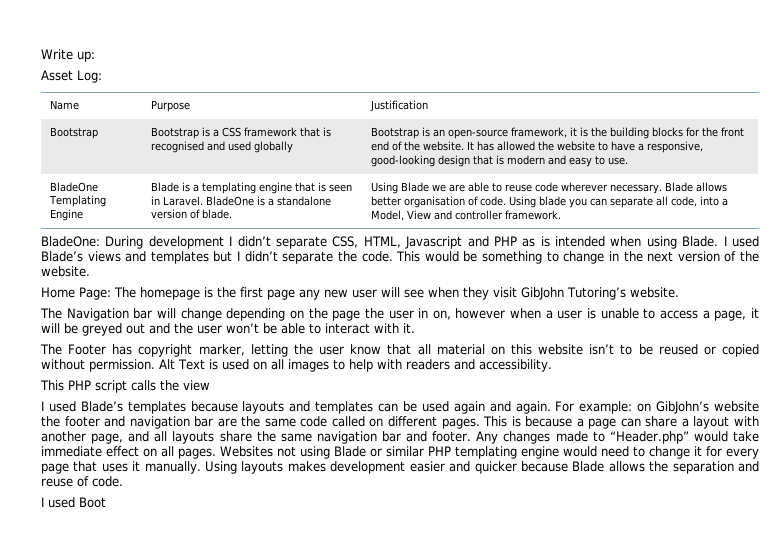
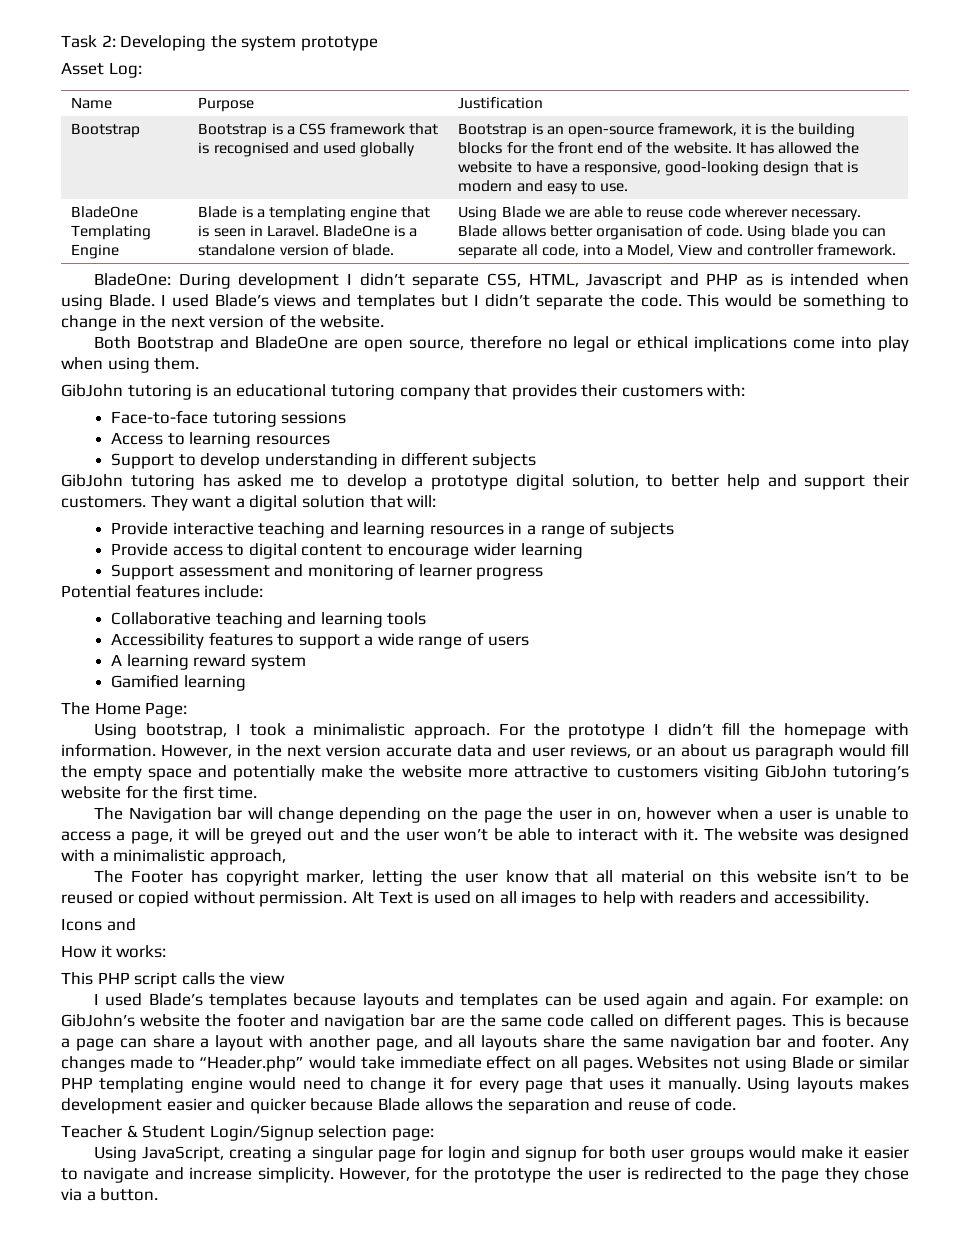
[41,49,95,62] Write up: -> [61,35,378,51] Task 2: Developing the system prototype
[41,287,679,300] Home Page: The homepage is the first page any new user will see when they visit GibJohn Tutoring’s website. -> [94,335,910,352] [61,357,200,373] [61,384,746,400] [110,410,347,427] [110,432,330,448] [110,452,537,469] [61,474,909,490] [61,495,437,511] [110,521,674,538] [110,543,583,559] [110,563,544,580] [61,584,264,598] [110,612,427,628] [110,632,529,649] [110,654,306,670] [110,674,246,691] [61,702,188,718] [94,722,909,739] [61,743,909,760] [61,765,909,781] [61,785,258,799] Both Bootstrap and BladeOne are open source, therefore no legal or ethical implications come into play when using them. // GibJohn tutoring is an educational tutoring company that provides their customers with: // Face-to-face tutoring sessions // Access to learning resources // Support to develop understanding in different subjects // GibJohn tutoring has asked me to develop a prototype digital solution, to better help and support their customers. They want a digital solution that will: // Provide interactive teaching and learning resources in a range of subjects // Provide access to digital content to encourage wider learning // Support assessment and monitoring of learner progress // Potential features include: // Collaborative teaching and learning tools // Accessibility features to support a wide range of users // A learning reward system // Gamified learning // The Home Page: // Using bootstrap, I took a minimalistic approach. For the prototype I didn’t fill the homepage with information. However, in the next version accurate data and user reviews, or an about us paragraph would fill the empty space and potentially make the website more attractive to customers visiting GibJohn tutoring’s website for the first time.
(415, 328) none -> [703,828,910,844] [61,849,286,865] The website was designed with a minimalistic approach,
(552, 365) none -> [61,918,136,931] [61,945,167,958] // Icons and // How it works:
[41,497,106,508] I used Boot -> [61,1125,434,1141] [94,1145,909,1162] [61,1166,909,1183] [61,1188,159,1201] Teacher & Student Login/Signup selection page: // Using JavaScript, creating a singular page for login and signup for both user groups would make it easier to navigate and increase simplicity. However, for the prototype the user is redirected to the page they chose via a button.

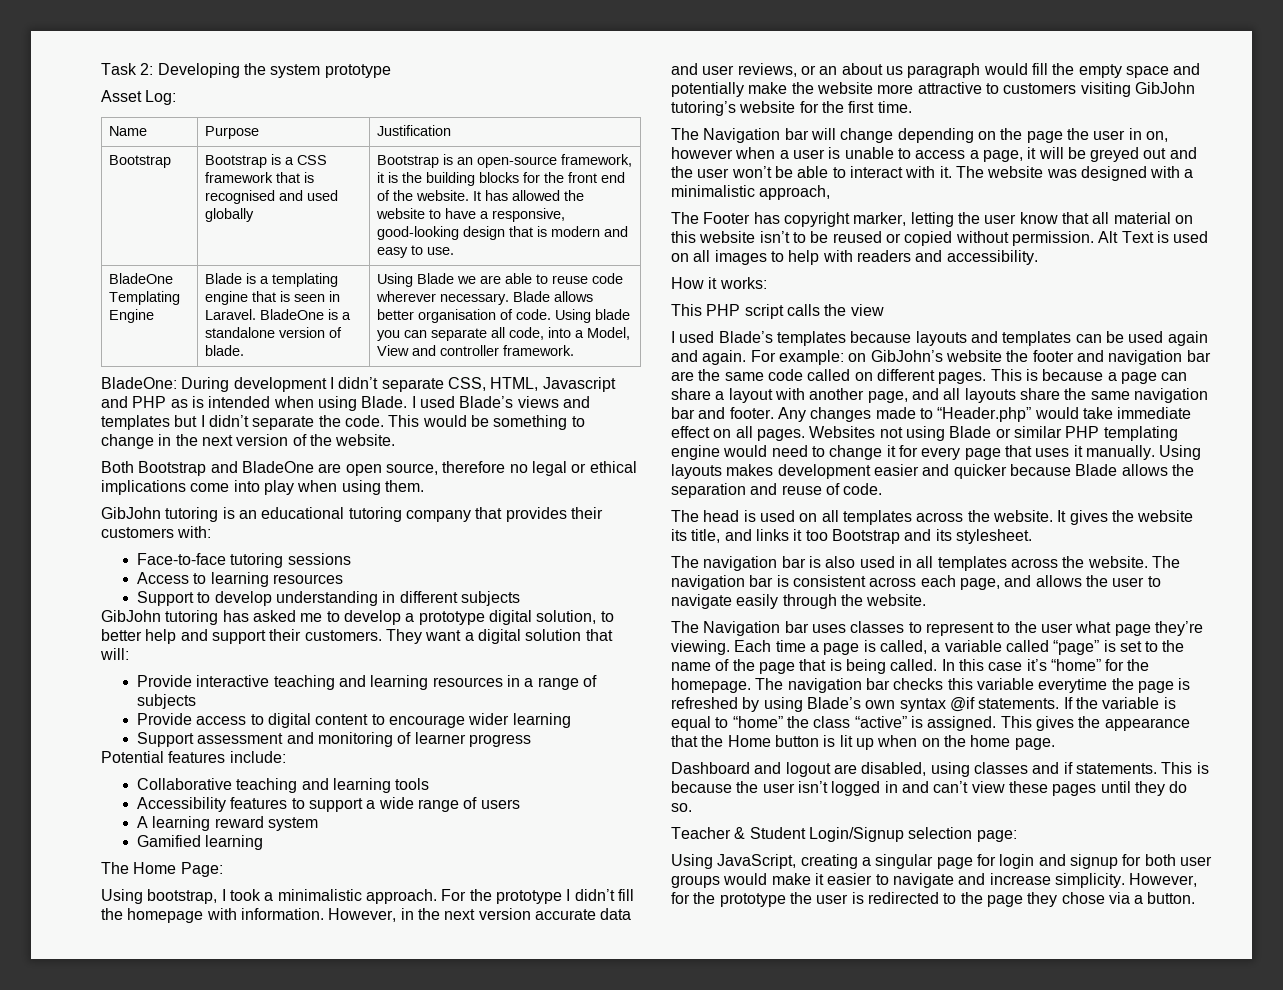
[61,918,136,931] // Icons and -> (1038, 257) none
(737, 1104) none -> [671,510,1194,525] [671,529,1032,544] [671,556,1180,571] [671,575,1161,590] [671,594,927,609] [671,621,1203,636] [671,640,1185,655] [671,659,1150,674] [671,678,1191,693] [671,697,1176,712] [671,716,1190,731] [671,735,1055,750] [671,762,1209,777] [671,781,1188,796] [671,803,692,812] // The head is used on all templates across the website. It gives the website its title, and links it too Bootstrap and its stylesheet. // The navigation bar is also used in all templates across the website. The navigation bar is consistent across each page, and allows the user to navigate easily through the website. // The Navigation bar uses classes to represent to the user what page they’re viewing. Each time a page is called, a variable called “page” is set to the name of the page that is being called. In this case it’s “home” for the homepage. The navigation bar checks this variable everytime the page is refreshed by using Blade’s own syntax @if statements. If the variable is equal to “home” the class “active” is assigned. This gives the appearance that the Home button is lit up when on the home page. // Dashboard and logout are disabled, using classes and if statements. This is because the user isn’t logged in and can’t view these pages until they do so.

